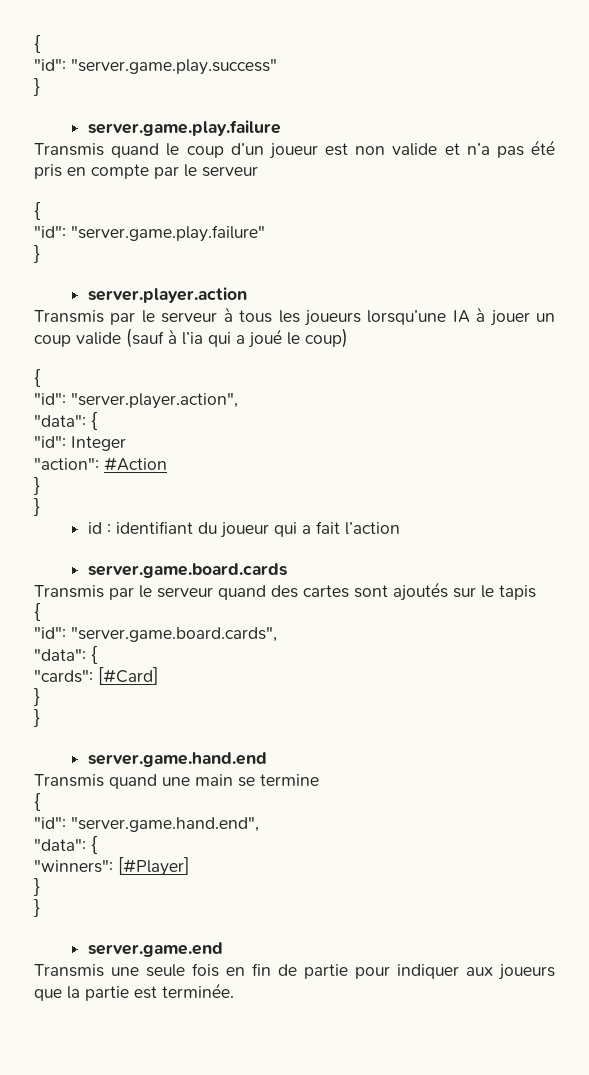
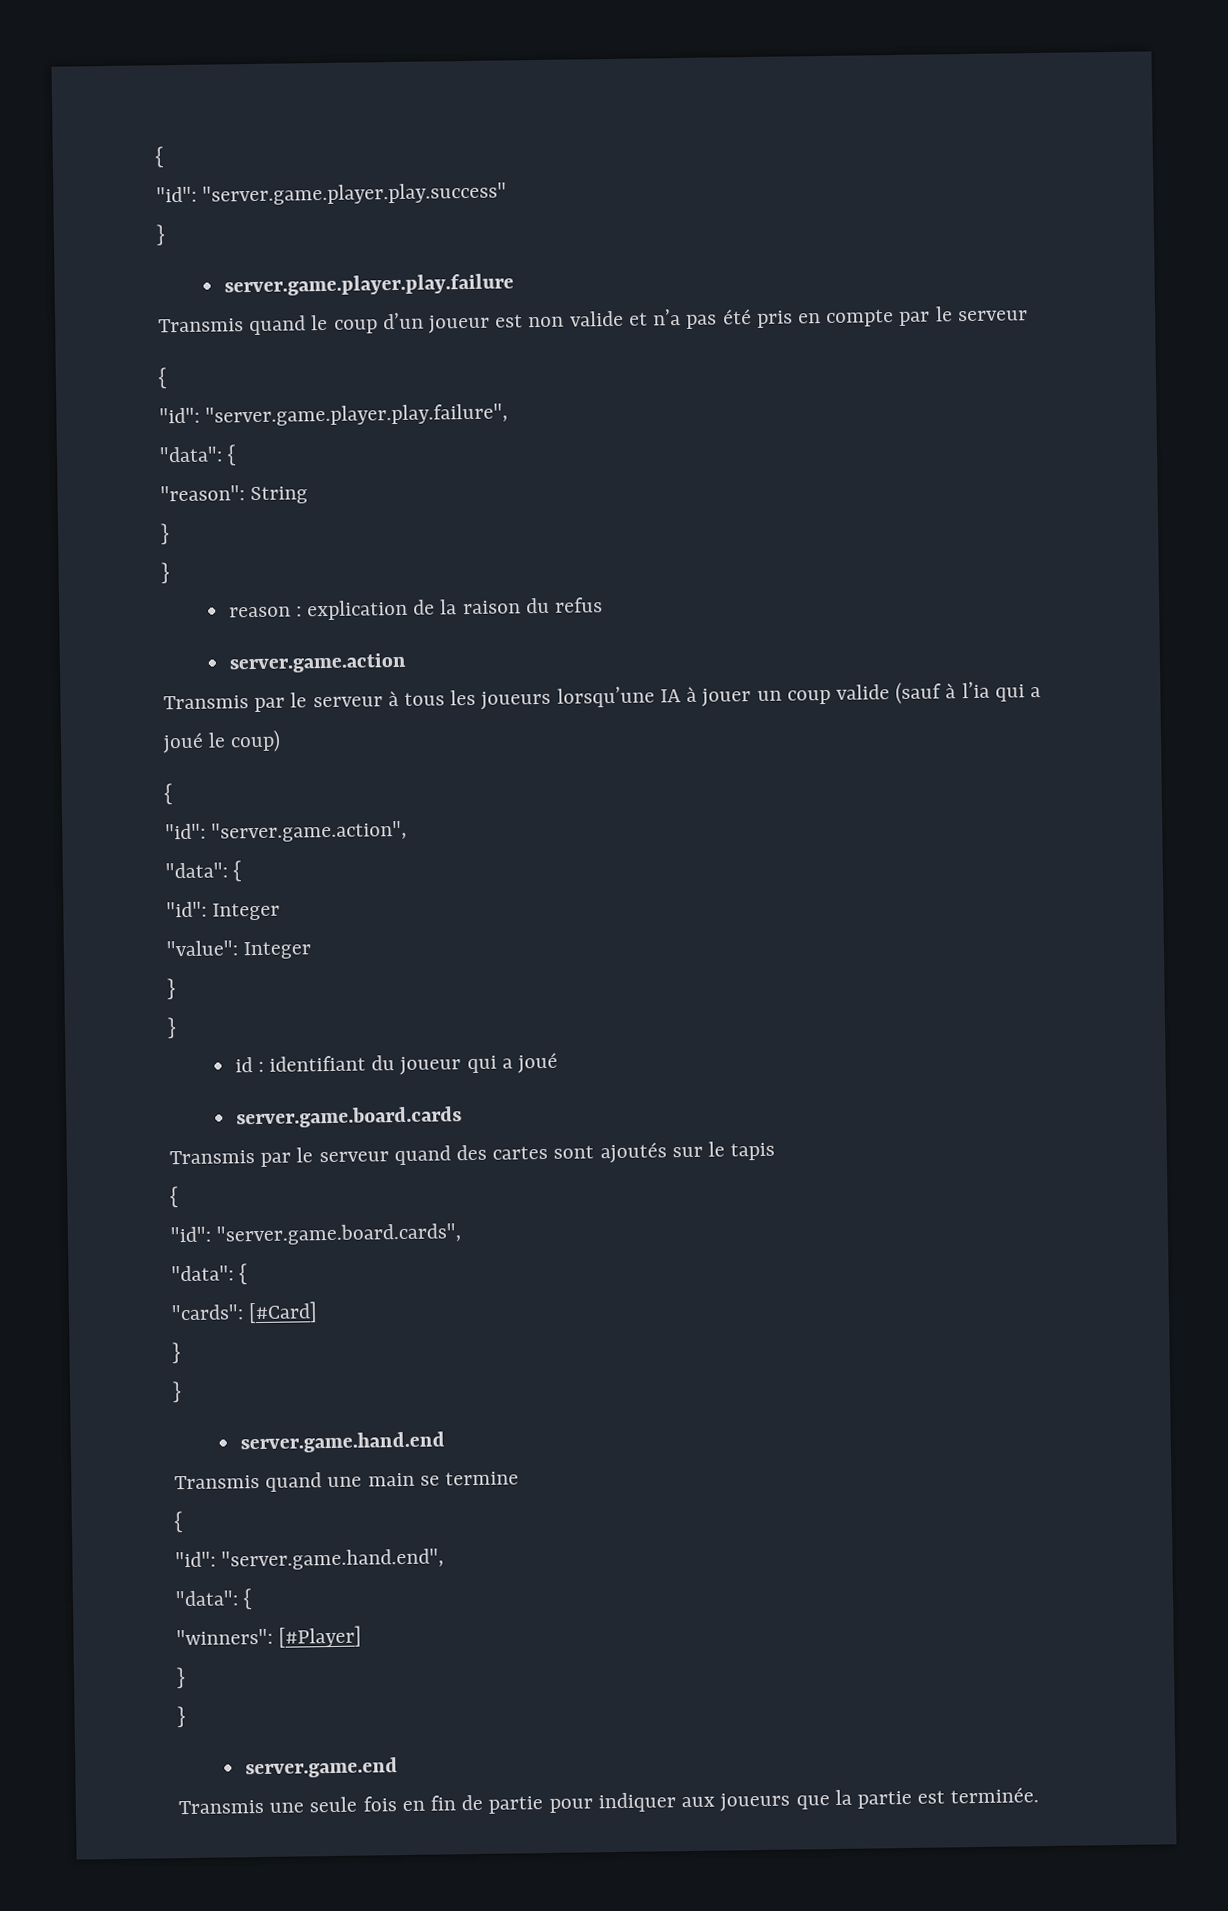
[34,35,41,53] [34,58,277,75] [34,78,40,96] [87,120,281,136] { // "id": "server.game.play.success" // } // server.game.play.failure -> [155,146,164,168] [156,182,508,206] [156,224,166,246] [223,273,514,297] { // "id": "server.game.player.play.success" // } // server.game.player.play.failure
[71,225,265,242] [34,245,40,263] [87,287,247,303] "server.game.play.failure" // } // server.player.action -> [205,403,509,427] [159,444,238,466] [160,485,309,505] [160,523,170,545] [161,562,170,584] [228,597,603,621] [228,652,407,674] "server.game.player.play.failure", // "data": { // "reason": String // } // } // reason : explication de la raison du refus // server.game.action
[71,392,238,409] "server.player.action", -> [211,820,408,843] "server.game.action",
[34,457,167,471] "action": #Action -> [166,940,313,960] "value": Integer
[315,521,400,535] fait l’action -> [516,1052,558,1074] joué

